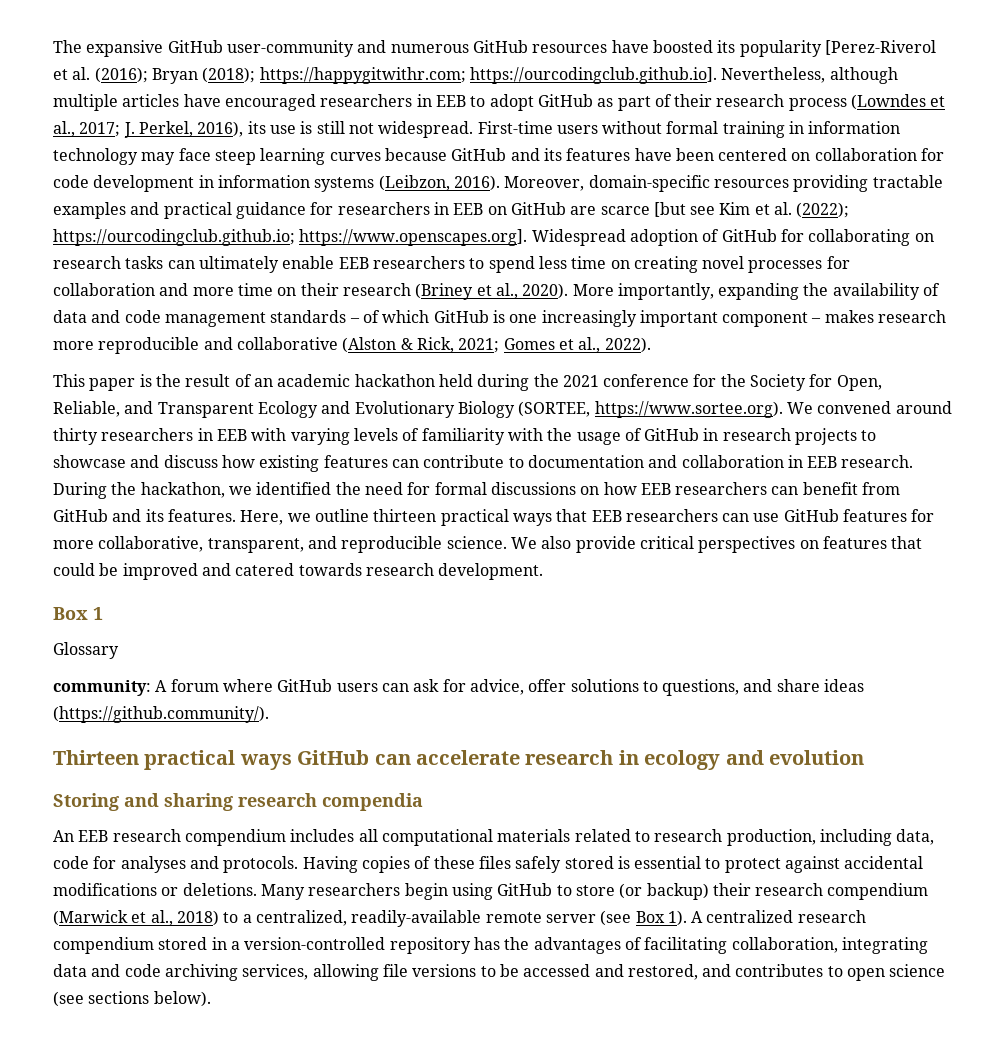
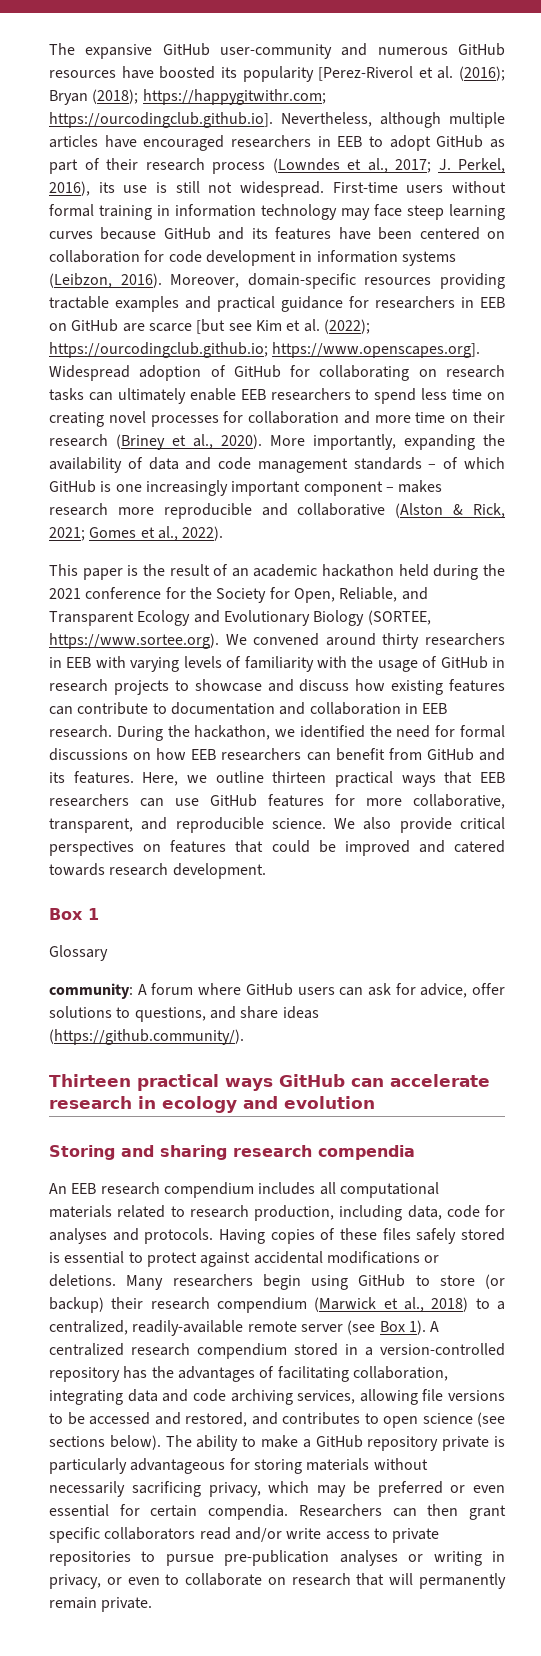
(211, 999) none -> [165,1435,506,1451] [49,1458,428,1474] [49,1481,505,1497] [49,1504,507,1520] [49,1527,440,1543] [49,1550,506,1566] [49,1573,506,1589] [49,1597,153,1612] The ability to make a GitHub repository private is particularly advantageous for storing materials without necessarily sacrificing privacy, which may be preferred or even essential for certain compendia. Researchers can then grant specific collaborators read and/or write access to private repositories to pursue pre-publication analyses or writing in privacy, or even to collaborate on research that will permanently remain private.

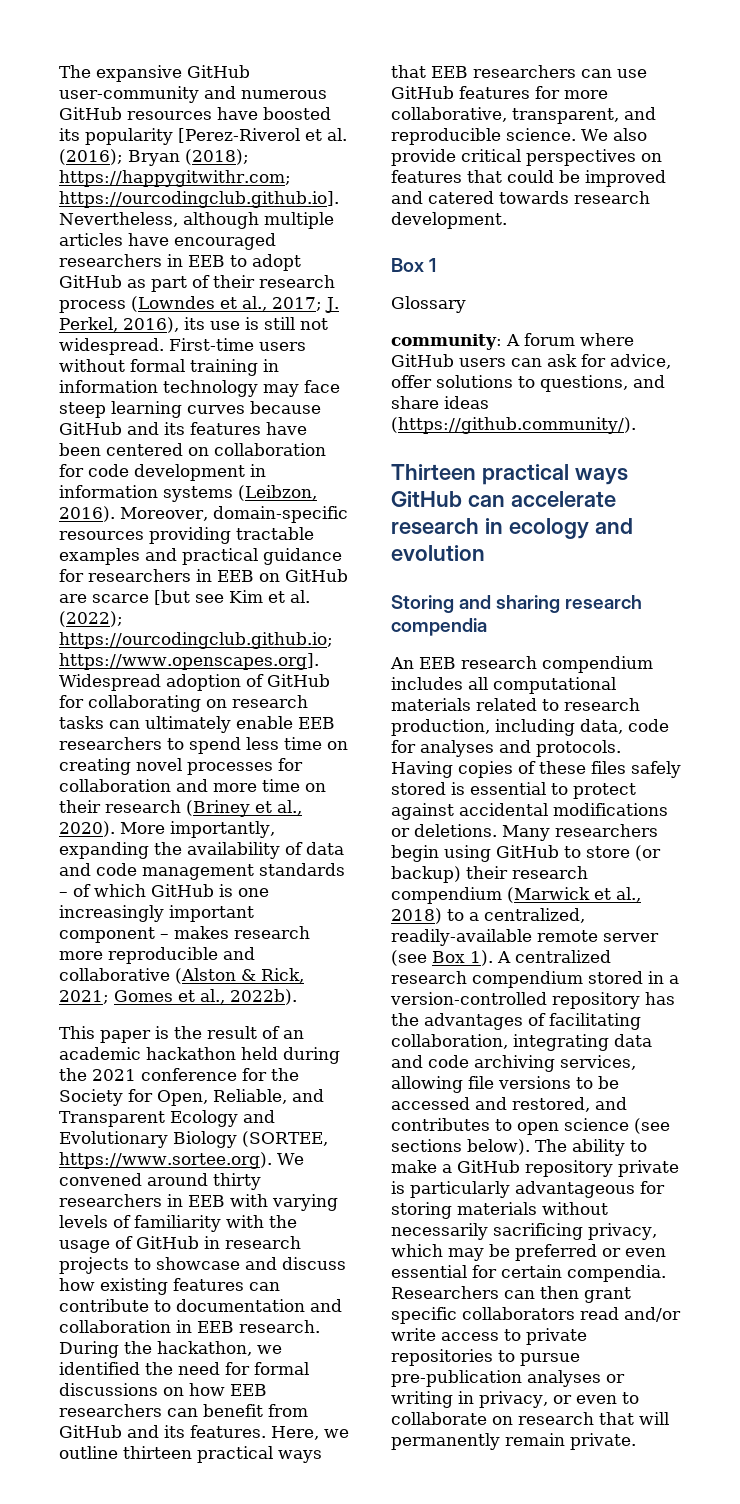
[182,526,224,541] 2022). -> [230,989,297,1005] 2022b).

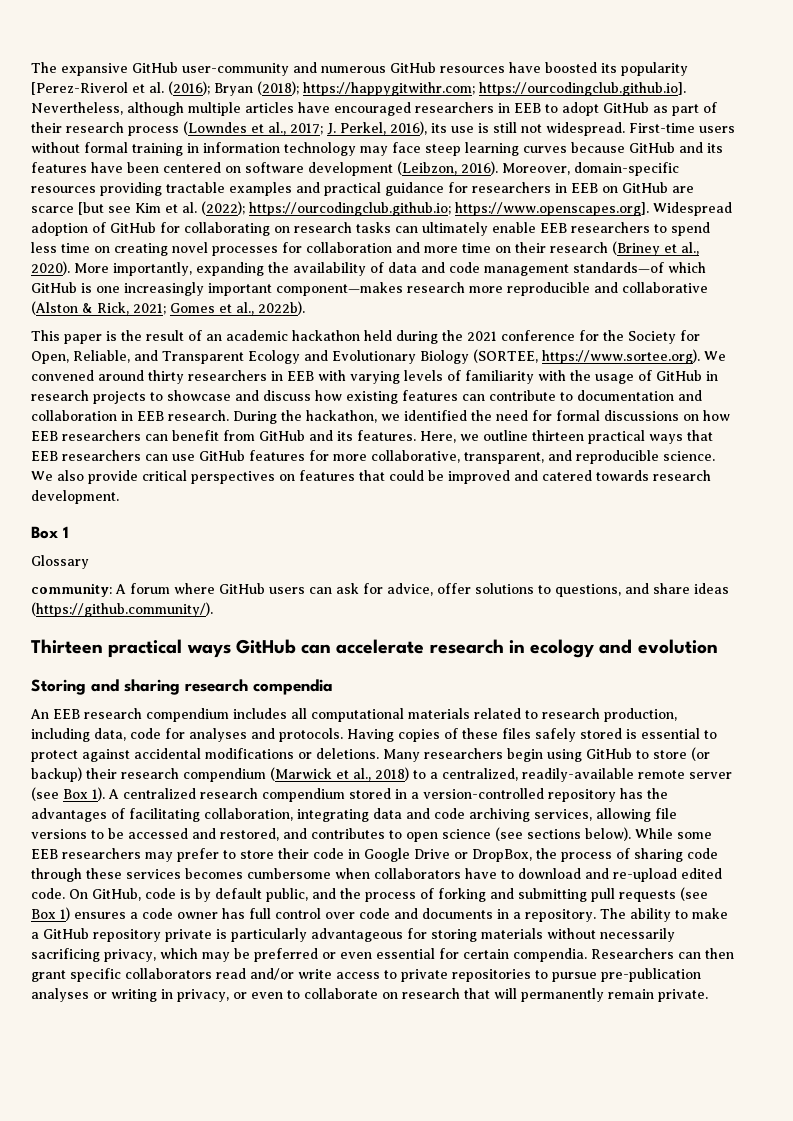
[214,443,326,456] [59,464,266,481] [59,485,233,502] collaboration for code development in information systems -> [245,162,393,176] software development
[259,863,345,876] [59,884,91,897] standards – of -> [573,262,664,273] standards—of
[59,926,229,943] component – makes -> [276,282,403,296] component—makes
(530, 1147) none -> [635,828,712,839] [31,848,718,862] [31,868,722,882] [31,887,708,902] [31,907,596,922] While some EEB researchers may prefer to store their code in Google Drive or DropBox, the process of sharing code through these services becomes cumbersome when collaborators have to download and re-upload edited code. On GitHub, code is by default public, and the process of forking and submitting pull requests (see Box 1) ensures a code owner has full control over code and documents in a repository.

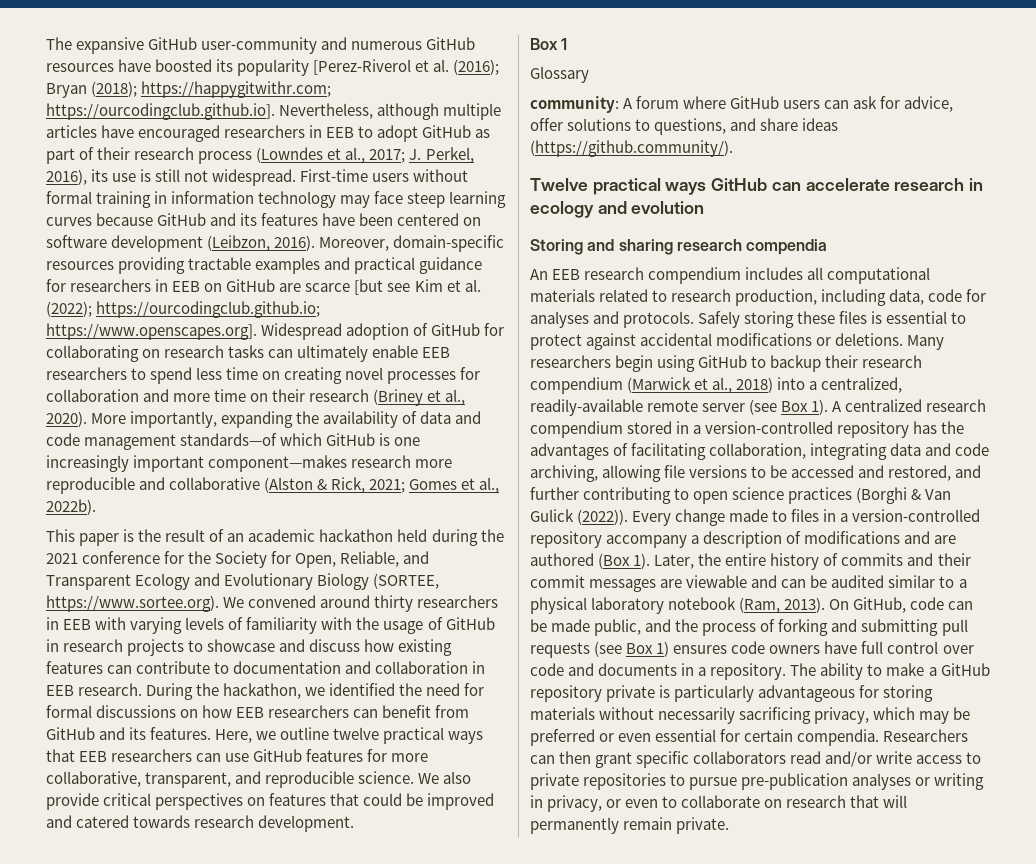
[532,430,584,441] thirteen -> [333,727,380,740] twelve
[31,639,103,654] Thirteen -> [530,178,588,191] Twelve
[347,728,622,742] Having copies of these files safely stored -> [698,311,868,328] Safely storing these files
[653,747,710,761] [31,767,82,782] store (or backup) -> [770,355,822,372] backup
[413,770,426,779] to -> [777,377,806,390] into
[469,808,592,822] archiving services, -> [530,465,598,482] archiving,
[311,828,385,839] contributes -> [530,487,672,504] further contributing
[495,827,712,841] [31,848,718,862] [31,868,722,882] [31,888,262,902] (see sections below). While some EEB researchers may prefer to store their code in Google Drive or DropBox, the process of sharing code through these services becomes cumbersome when collaborators have to download and re-upload edited code. On GitHub, code is by default -> [788,487,952,504] [530,509,981,526] [530,531,957,548] [530,553,971,570] [530,575,967,592] [530,597,974,614] [530,619,591,632] practices (Borghi & Van Gulick (2022)). Every change made to files in a version-controlled repository accompany a description of modifications and are authored (Box 1). Later, the entire history of commits and their commit messages are viewable and can be audited similar to a physical laboratory notebook (Ram, 2013). On GitHub, code can be made
[130,908,245,919] a code owner has -> [731,641,858,654] code owners have

